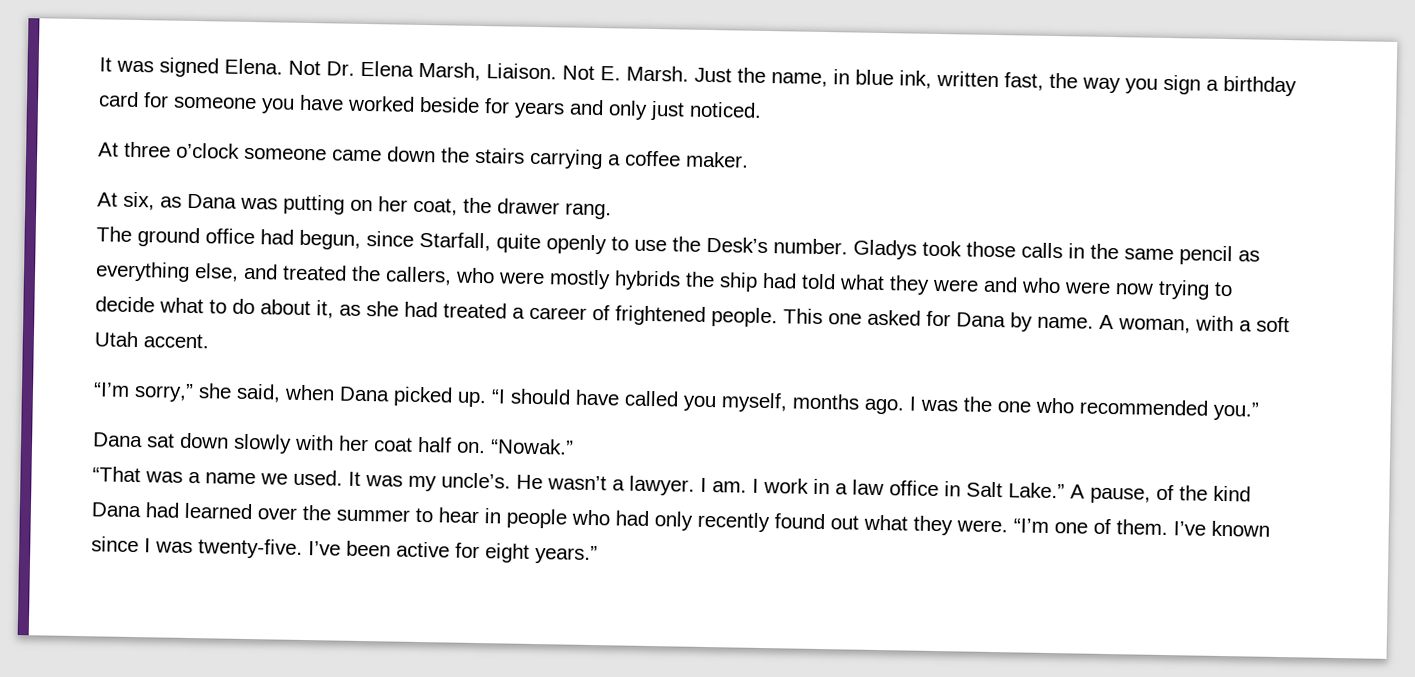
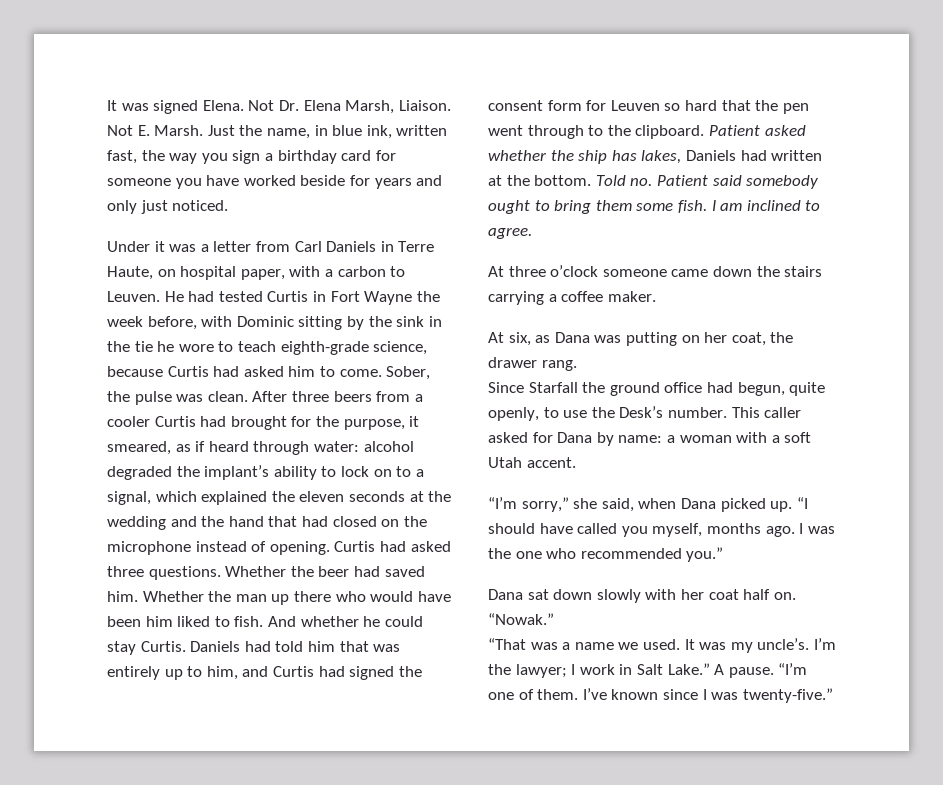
(762, 109) none -> [107,241,435,252] [107,266,406,280] [107,291,440,305] [107,316,442,330] [107,341,428,355] [107,366,431,380] [107,391,423,405] [107,416,420,430] [107,441,414,455] [107,465,424,480] [107,491,452,505] [107,516,427,530] [107,541,451,555] [107,566,425,580] [107,591,451,605] [107,616,423,627] [107,641,401,655] [107,666,422,680] [488,100,809,114] [488,125,806,139] [488,150,823,164] [488,175,819,189] [488,200,821,214] [488,227,532,239] // Under it was a letter from Carl Daniels in Terre Haute, on hospital paper, with a carbon to Leuven. He had tested Curtis in Fort Wayne the week before, with Dominic sitting by the sink in the tie he wore to teach eighth-grade science, because Curtis had asked him to come. Sober, the pulse was clean. After three beers from a cooler Curtis had brought for the purpose, it smeared, as if heard through water: alcohol degraded the implant’s ability to lock on to a signal, which explained the eleven seconds at the wedding and the hand that had closed on the microphone instead of opening. Curtis had asked three questions. Whether the beer had saved him. Whether the man up there who would have been him liked to fish. And whether he could stay Curtis. Daniels had told him that was entirely up to him, and Curtis had signed the consent form for Leuven so hard that the pen went through to the clipboard. Patient asked whether the ship has lakes, Daniels had written at the bottom. Told no. Patient said somebody ought to bring them some fish. I am inclined to agree.
[96,226,132,242] The -> [488,382,606,393] Since Starfall the
[366,231,607,255] since Starfall, quite openly -> [789,382,826,396] [488,407,539,421] quite openly,
[853,239,1260,266] [95,261,1233,300] [95,296,862,328] Gladys took those calls in the same pencil as everything else, and treated the callers, who were mostly hybrids the ship had told what they were and who were now trying to decide what to do about it, as she had treated a career of frightened people. This one -> [731,407,802,418] This caller
[1037,314,1191,334] name. A woman, -> [618,435,732,443] name: a woman
[516,474,1251,504] [91,502,1008,536] He wasn’t a lawyer. I am. I work in a law office in Salt Lake.” A pause, of the kind Dana had learned over the summer to hear in people who had only recently found out what they were. -> [813,638,836,650] [488,663,774,678] I’m the lawyer; I work in Salt Lake.” A pause.
[198,538,598,565] twenty-five. I’ve been active for eight years.” -> [742,688,833,703] twenty-five.”

